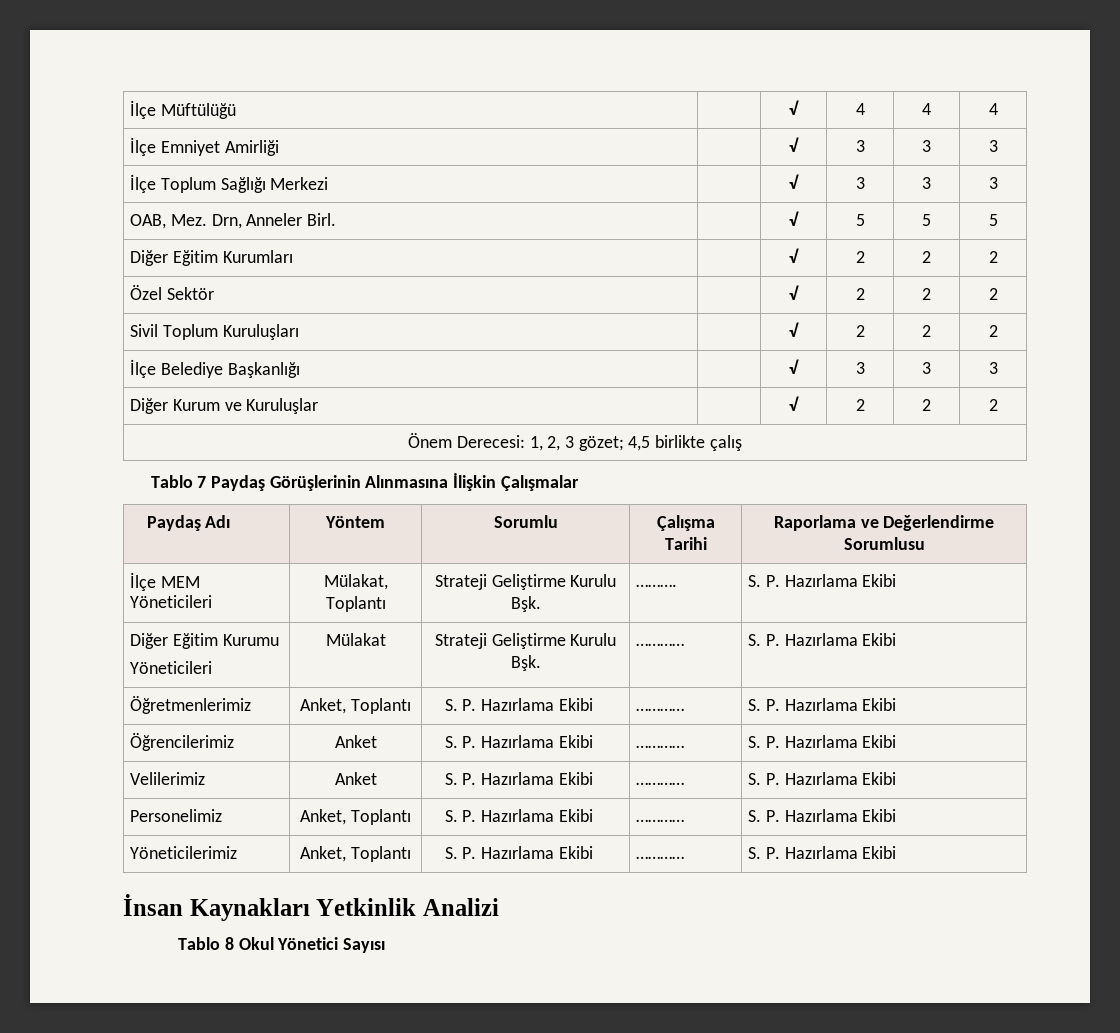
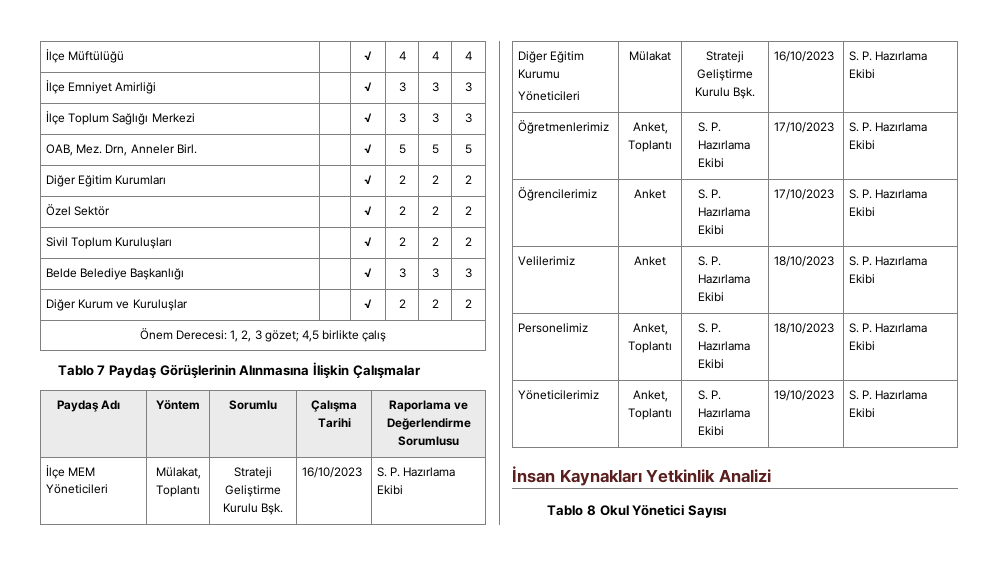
[130,359,157,378] İlçe -> [45,268,77,278] Belde
[636,584,678,587] ………. -> [301,467,362,478] 16/10/2023
[636,643,685,646] ………… -> [773,51,834,62] 16/10/2023
[636,708,685,711] ………… -> [773,122,834,133] 17/10/2023
[636,745,685,748] ………… -> [773,189,834,200] 17/10/2023
[636,782,685,785] ………… -> [773,256,834,267] 18/10/2023
[636,819,685,822] ………… -> [773,323,834,334] 18/10/2023
[636,856,685,859] ………… -> [773,390,834,401] 19/10/2023

